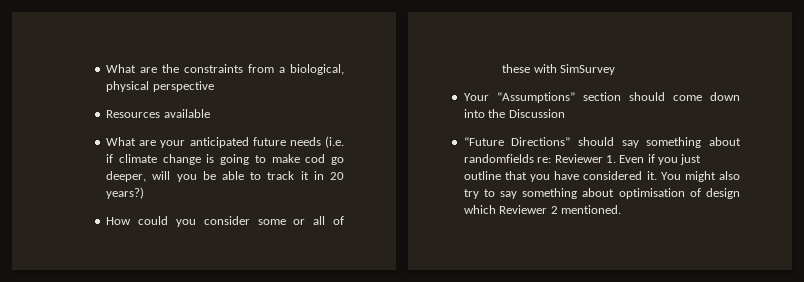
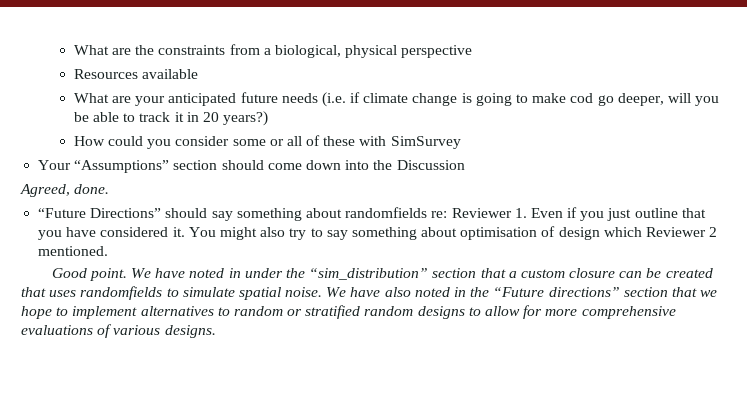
(565, 113) none -> [20,184,110,197] // Agreed, done.
(621, 209) none -> [51,268,713,281] [21,286,718,300] [21,305,676,319] [21,324,216,338] // Good point. We have noted in under the “sim_distribution” section that a custom closure can be created that uses randomfields to simulate spatial noise. We have also noted in the “Future directions” section that we hope to implement alternatives to random or stratified random designs to allow for more comprehensive evaluations of various designs.

